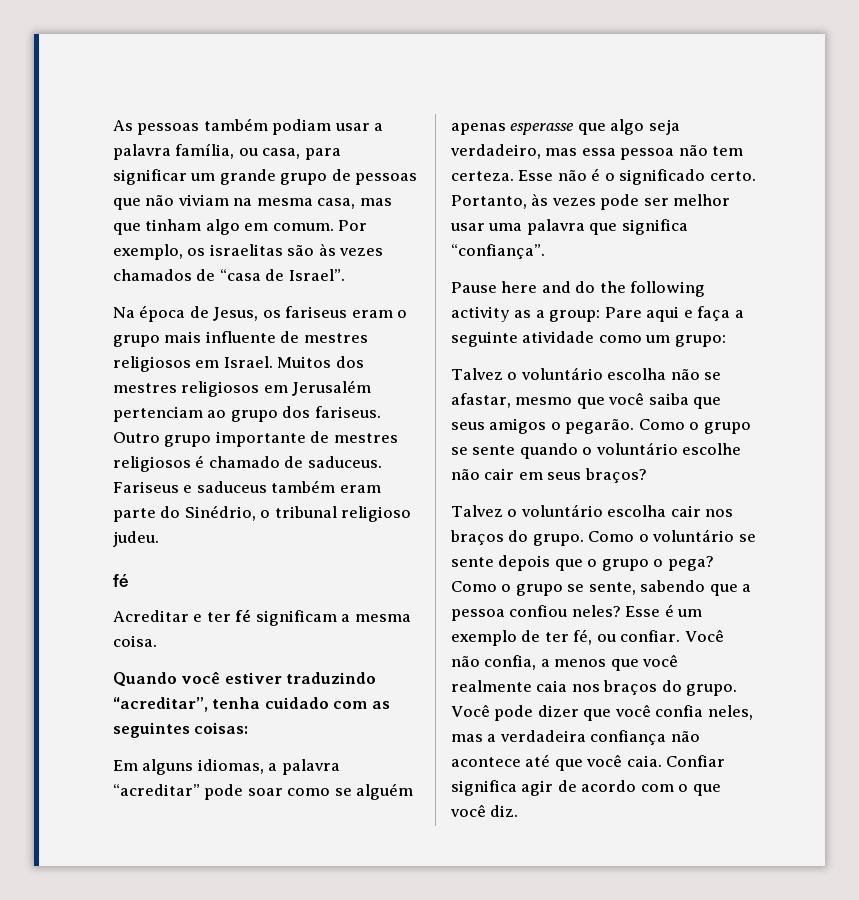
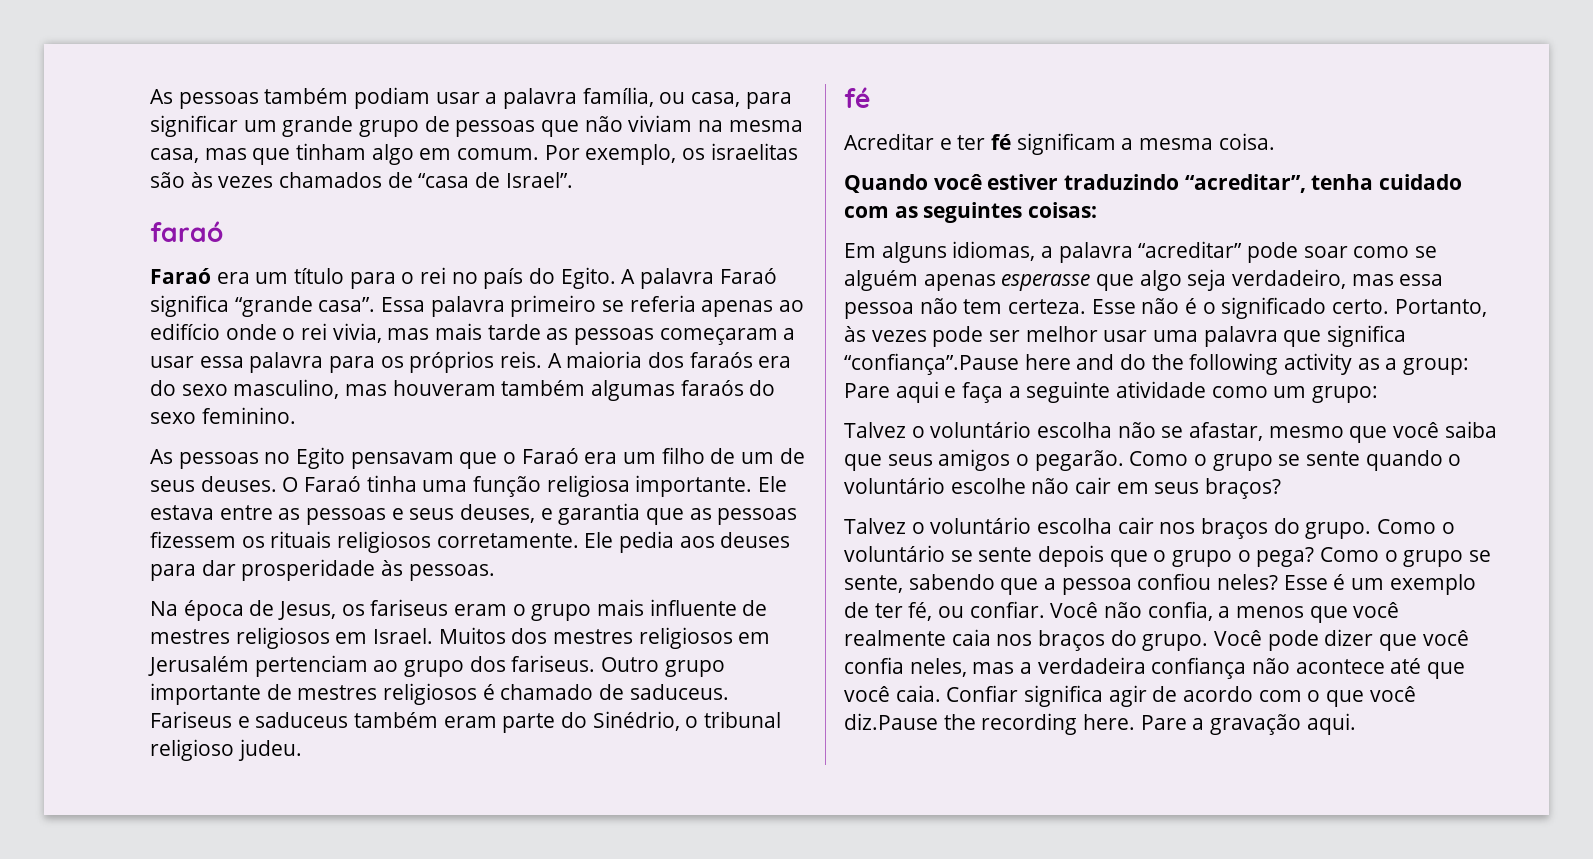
(345, 275) none -> [150,221,223,242] [150,267,777,289] [150,295,805,317] [150,323,796,345] [150,351,792,373] [150,379,776,401] [150,407,296,424] [150,447,805,469] [150,475,788,497] [150,503,798,525] [150,531,791,553] [150,559,495,581] // faraó // Faraó era um título para o rei no país do Egito. A palavra Faraó significa “grande casa”. Essa palavra primeiro se referia apenas ao edifício onde o rei vivia, mas mais tarde as pessoas começaram a usar essa palavra para os próprios reis. A maioria dos faraós era do sexo masculino, mas houveram também algumas faraós do sexo feminino. // As pessoas no Egito pensavam que o Faraó era um filho de um de seus deuses. O Faraó tinha uma função religiosa importante. Ele estava entre as pessoas e seus deuses, e garantia que as pessoas fizessem os rituais religiosos corretamente. Ele pedia aos deuses para dar prosperidade às pessoas.
[451,244,545,259] [451,282,497,293] “confiança”. // Pause -> [844,353,1019,375] “confiança”.Pause
[490,805,519,817] diz. -> [844,713,1356,735] diz.Pause the recording here. Pare a gravação aqui.

